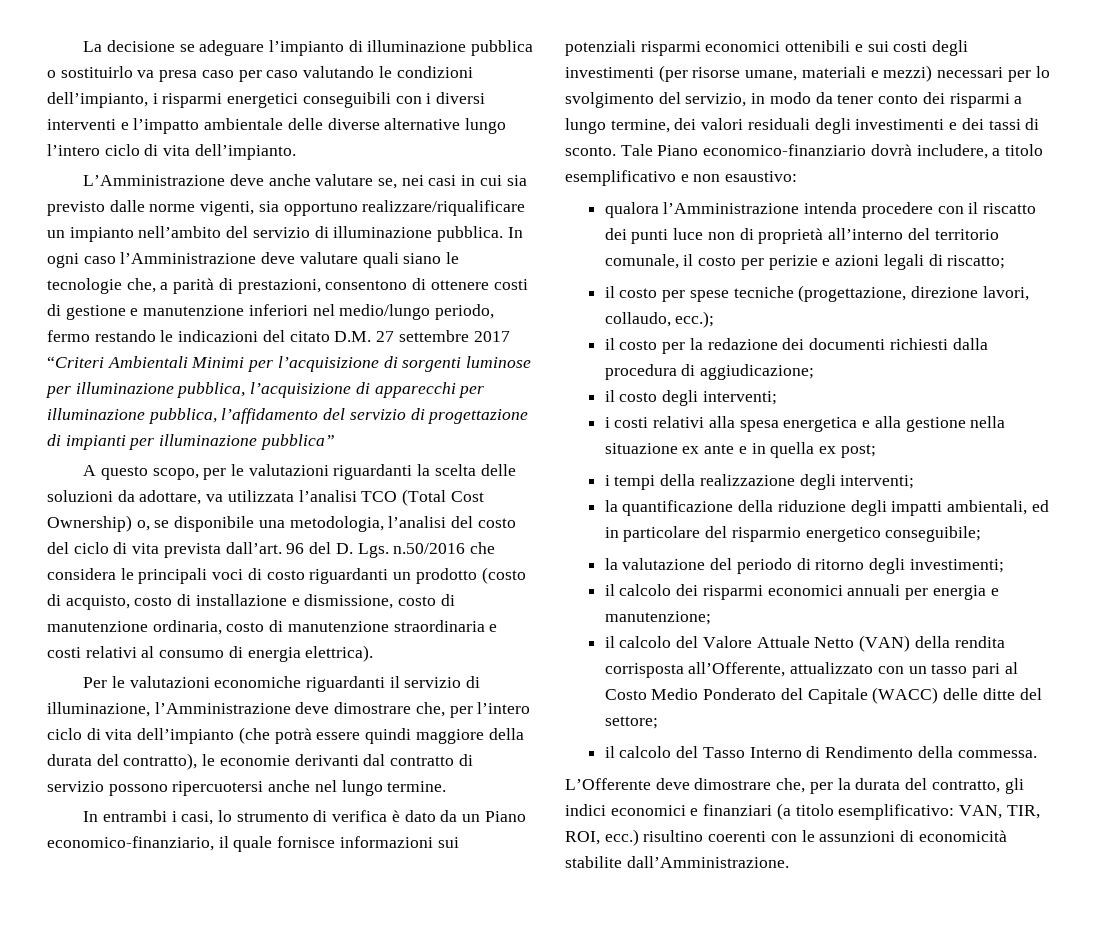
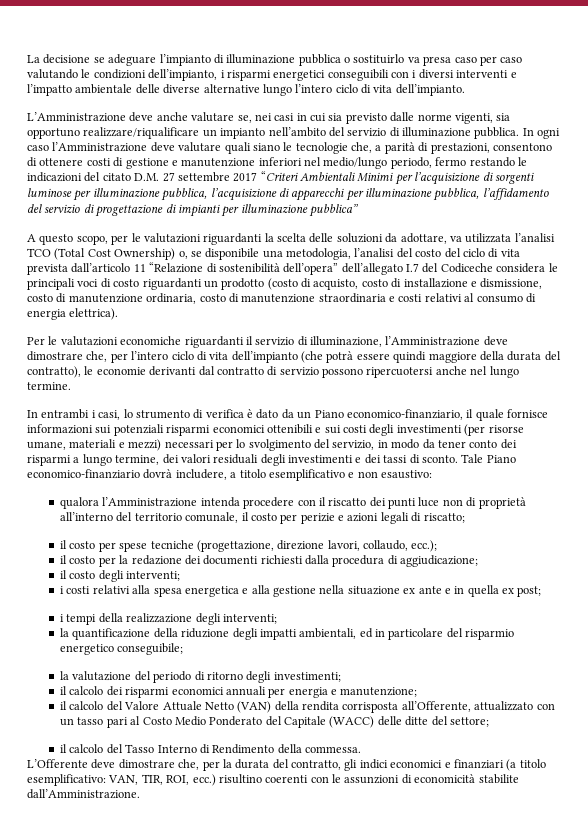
[225,542,495,558] dall’art. 96 del D. Lgs. n.50/2016 che -> [71,262,493,275] dall’articolo 11 “Relazione di sostenibilità dell’opera” dell’allegato I.7 del Codiceche

